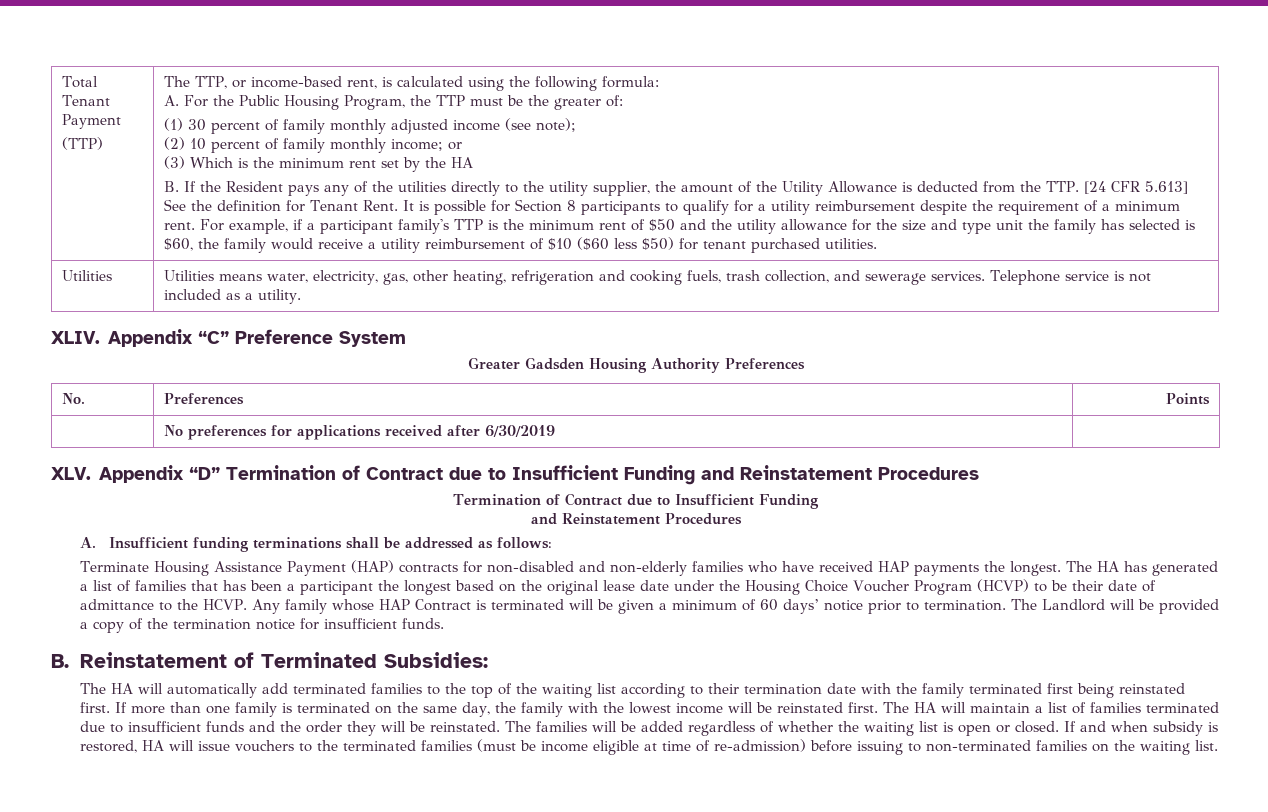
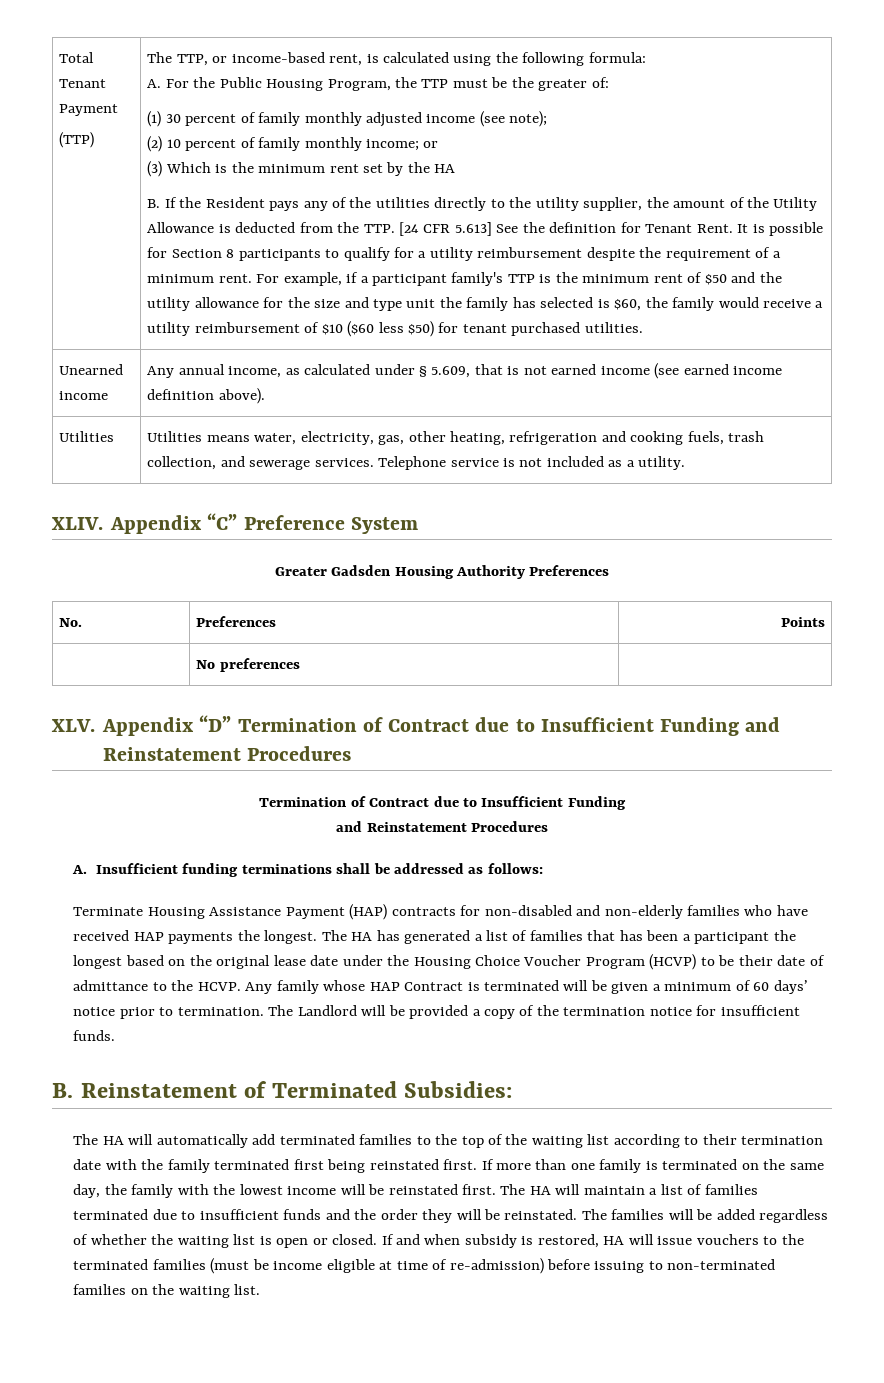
(878, 243) none -> [59,364,124,375] [59,391,109,400] [147,363,783,379] [147,388,265,404] // Unearned income | Any annual income, as calculated under § 5.609, that is not earned income (see earned income definition above).
[271,425,556,440] for applications received after 6/30/2019 -> (300, 665) none

